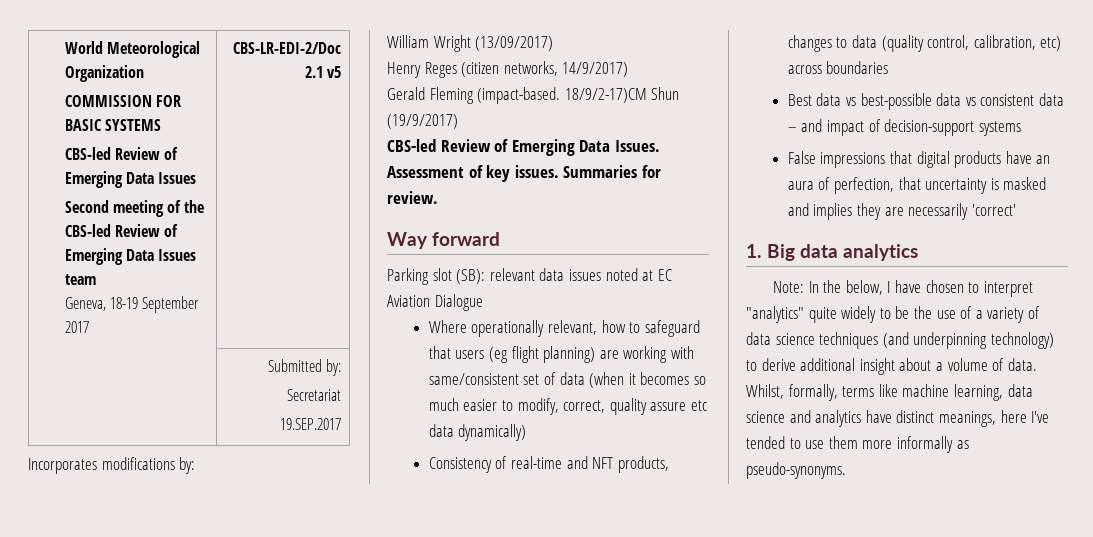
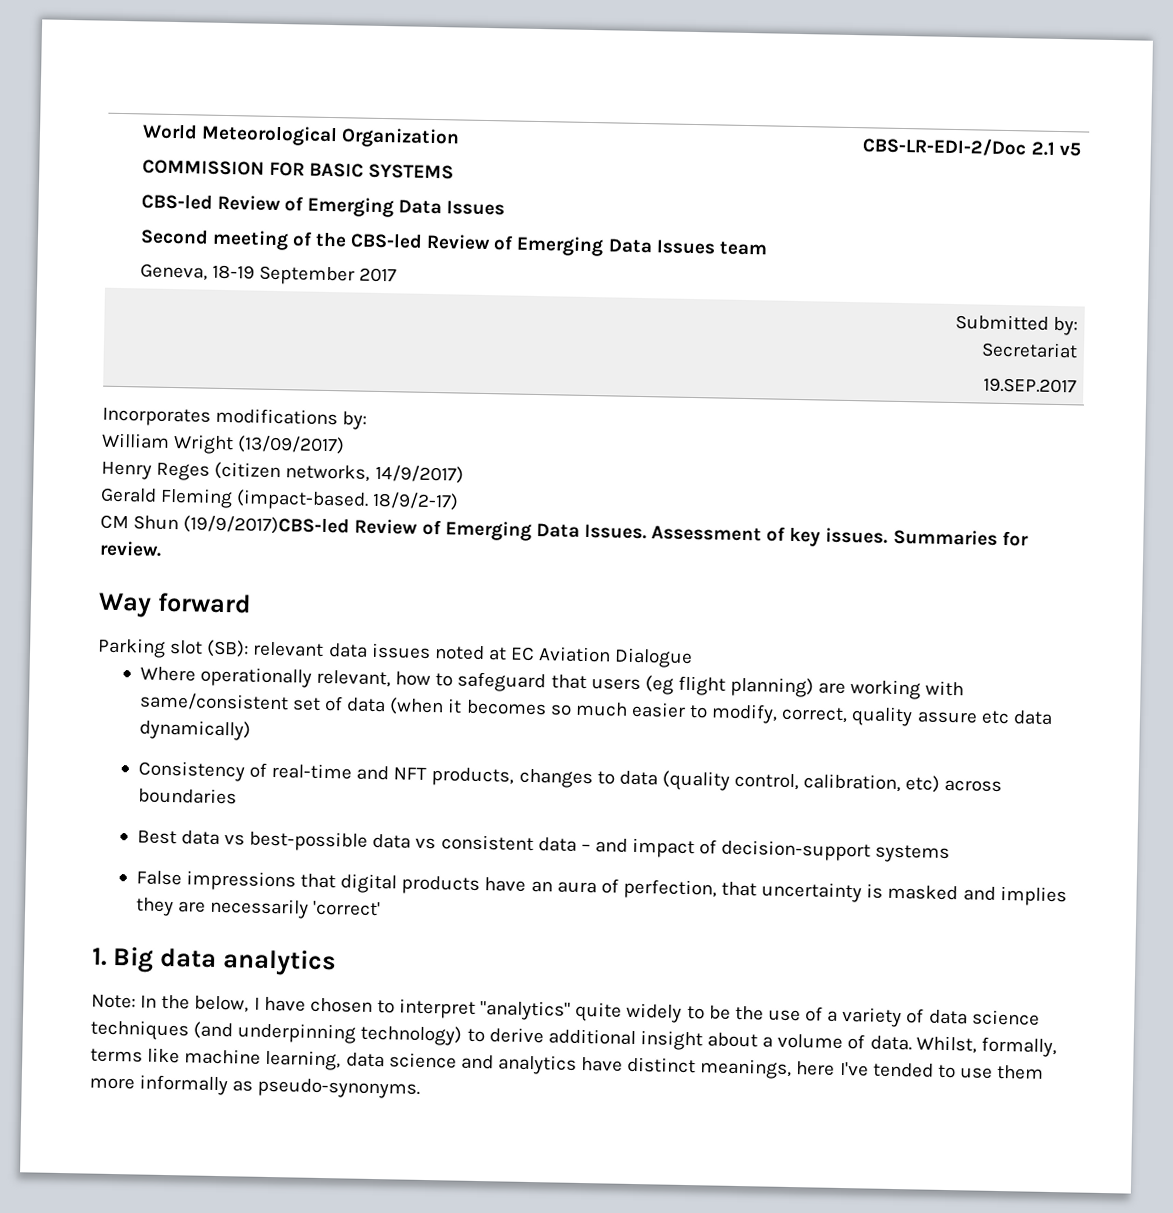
[564,87,680,103] [387,114,458,129] [387,139,436,152] 18/9/2-17)CM Shun (19/9/2017) // CBS-led -> [372,491,460,511] [100,514,351,536] 18/9/2-17) // CM Shun (19/9/2017)CBS-led

